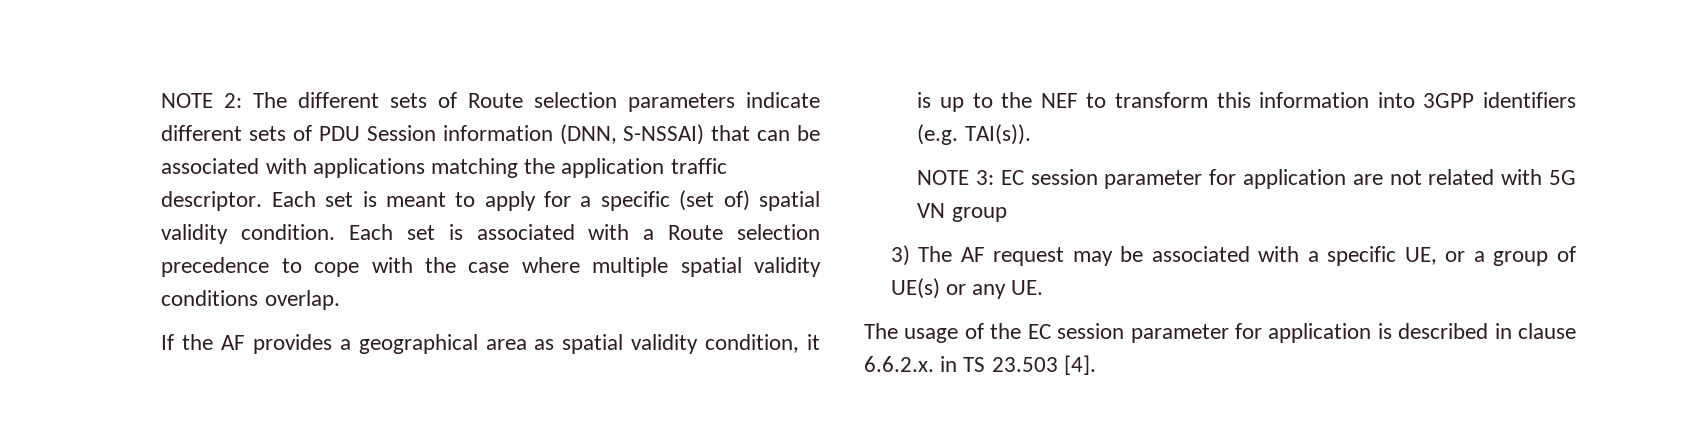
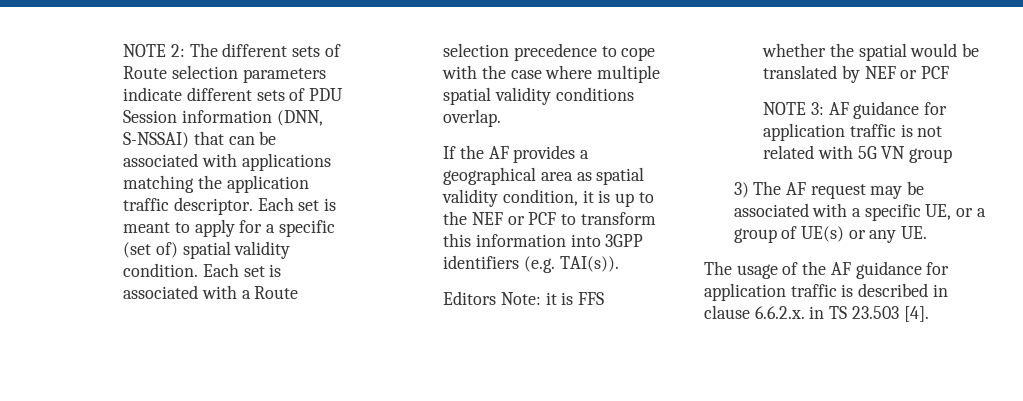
(1078, 100) none -> [507,212,557,225] or PCF
[917,169,1383,189] NOTE 3: EC session parameter for application are -> [443,291,605,305] [762,43,980,61] [763,65,950,83] [763,101,948,119] [763,123,913,141] Editors Note: it is FFS whether the spatial would be translated by NEF or PCF // NOTE 3: AF guidance for application traffic is
[1027,323,1372,343] EC session parameter for application -> [830,261,950,279] [704,283,837,301] AF guidance for application traffic

